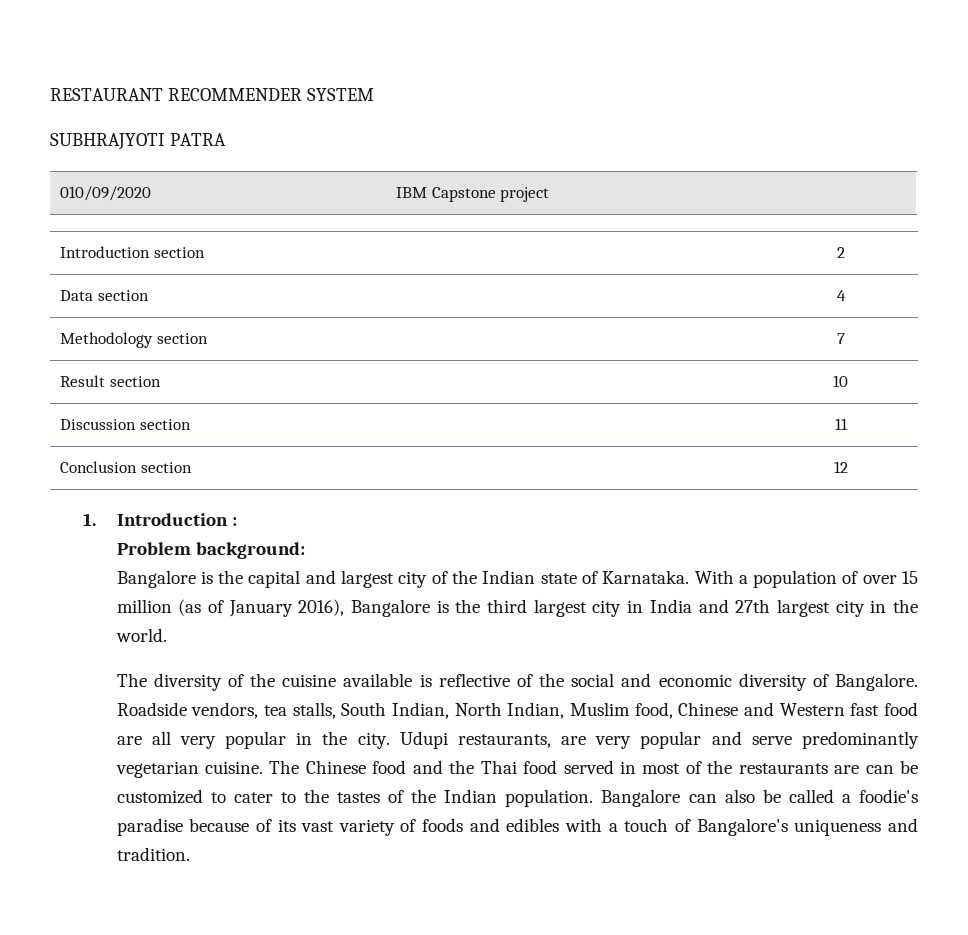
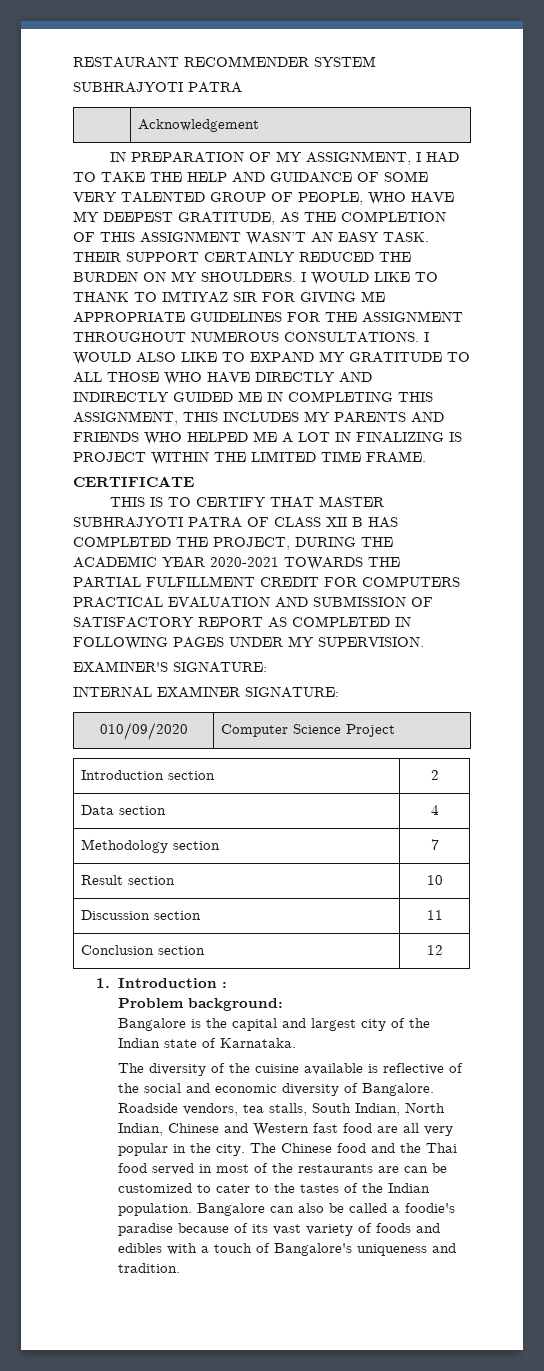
[60,186,152,201] [396,187,550,202] 010/09/2020 | IBM Capstone project -> [138,119,260,132] [109,151,459,165] [73,171,428,183] [73,191,454,205] [73,211,446,225] [73,231,429,245] [73,251,411,263] [73,271,438,285] [73,291,385,303] [73,311,463,323] [73,331,429,343] [73,351,470,365] [73,371,372,385] [73,391,433,402] [73,411,444,425] [73,431,462,445] [73,451,426,465] [73,476,194,487] [109,496,384,508] [73,517,398,528] [73,536,393,550] [73,556,400,570] [73,576,460,588] [73,596,433,608] [73,616,411,628] [73,636,424,650] [73,661,267,673] [73,686,339,698] [99,722,188,740] [221,724,396,737] | Acknowledgement // IN PREPARATION OF MY ASSIGNMENT, I HAD TO TAKE THE HELP AND GUIDANCE OF SOME VERY TALENTED GROUP OF PEOPLE, WHO HAVE MY DEEPEST GRATITUDE, AS THE COMPLETION OF THIS ASSIGNMENT WASN’T AN EASY TASK. THEIR SUPPORT CERTAINLY REDUCED THE BURDEN ON MY SHOULDERS. I WOULD LIKE TO THANK TO IMTIYAZ SIR FOR GIVING ME APPROPRIATE GUIDELINES FOR THE ASSIGNMENT THROUGHOUT NUMEROUS CONSULTATIONS. I WOULD ALSO LIKE TO EXPAND MY GRATITUDE TO ALL THOSE WHO HAVE DIRECTLY AND INDIRECTLY GUIDED ME IN COMPLETING THIS ASSIGNMENT, THIS INCLUDES MY PARENTS AND FRIENDS WHO HELPED ME A LOT IN FINALIZING IS PROJECT WITHIN THE LIMITED TIME FRAME. // CERTIFICATE // THIS IS TO CERTIFY THAT MASTER SUBHRAJYOTI PATRA OF CLASS XII B HAS COMPLETED THE PROJECT, DURING THE ACADEMIC YEAR 2020-2021 TOWARDS THE PARTIAL FULFILLMENT CREDIT FOR COMPUTERS PRACTICAL EVALUATION AND SUBMISSION OF SATISFACTORY REPORT AS COMPLETED IN FOLLOWING PAGES UNDER MY SUPERVISION. // EXAMINER'S SIGNATURE: // INTERNAL EXAMINER SIGNATURE: // 010/09/2020 | Computer Science Project
[694,570,918,588] [116,599,918,617] [115,628,167,642] With a population of over 15 million (as of January 2016), Bangalore is the third largest city in India and 27th largest city in the world. -> (297, 1043) none
[569,702,673,719] Muslim food, -> (164, 1129) none
[399,731,920,749] [115,761,264,778] Udupi restaurants, are very popular and serve predominantly vegetarian cuisine. -> (246, 1150) none

